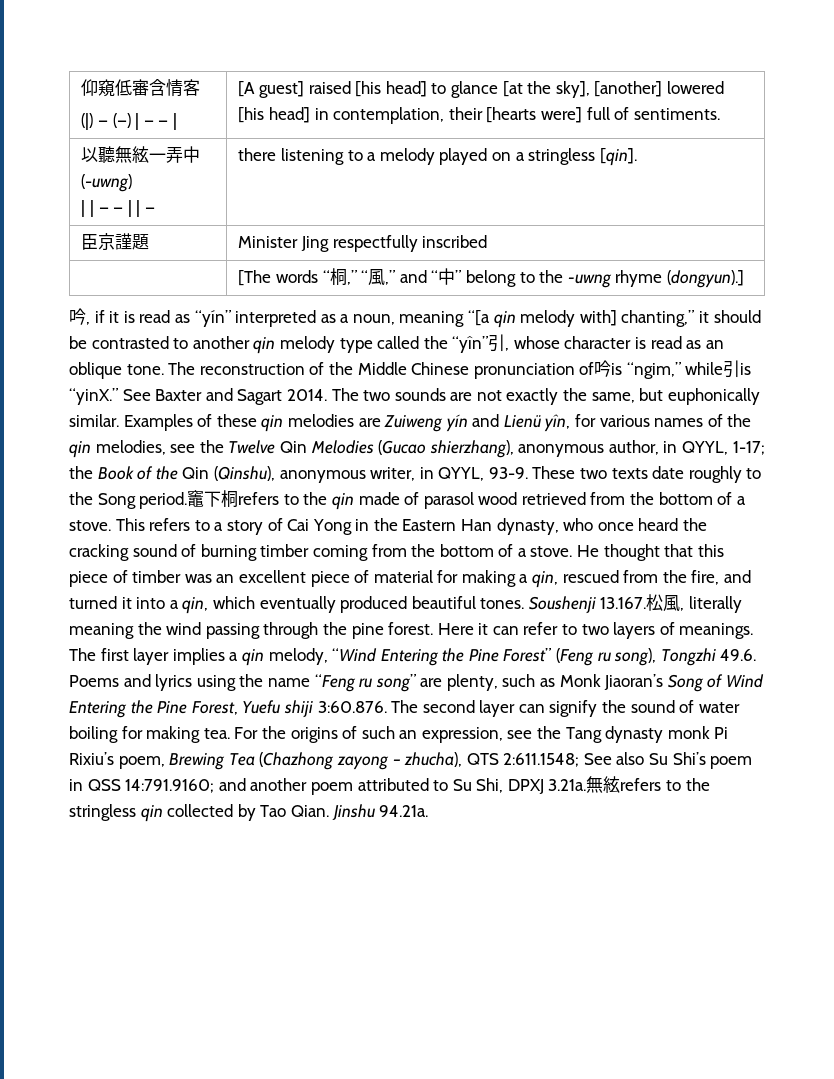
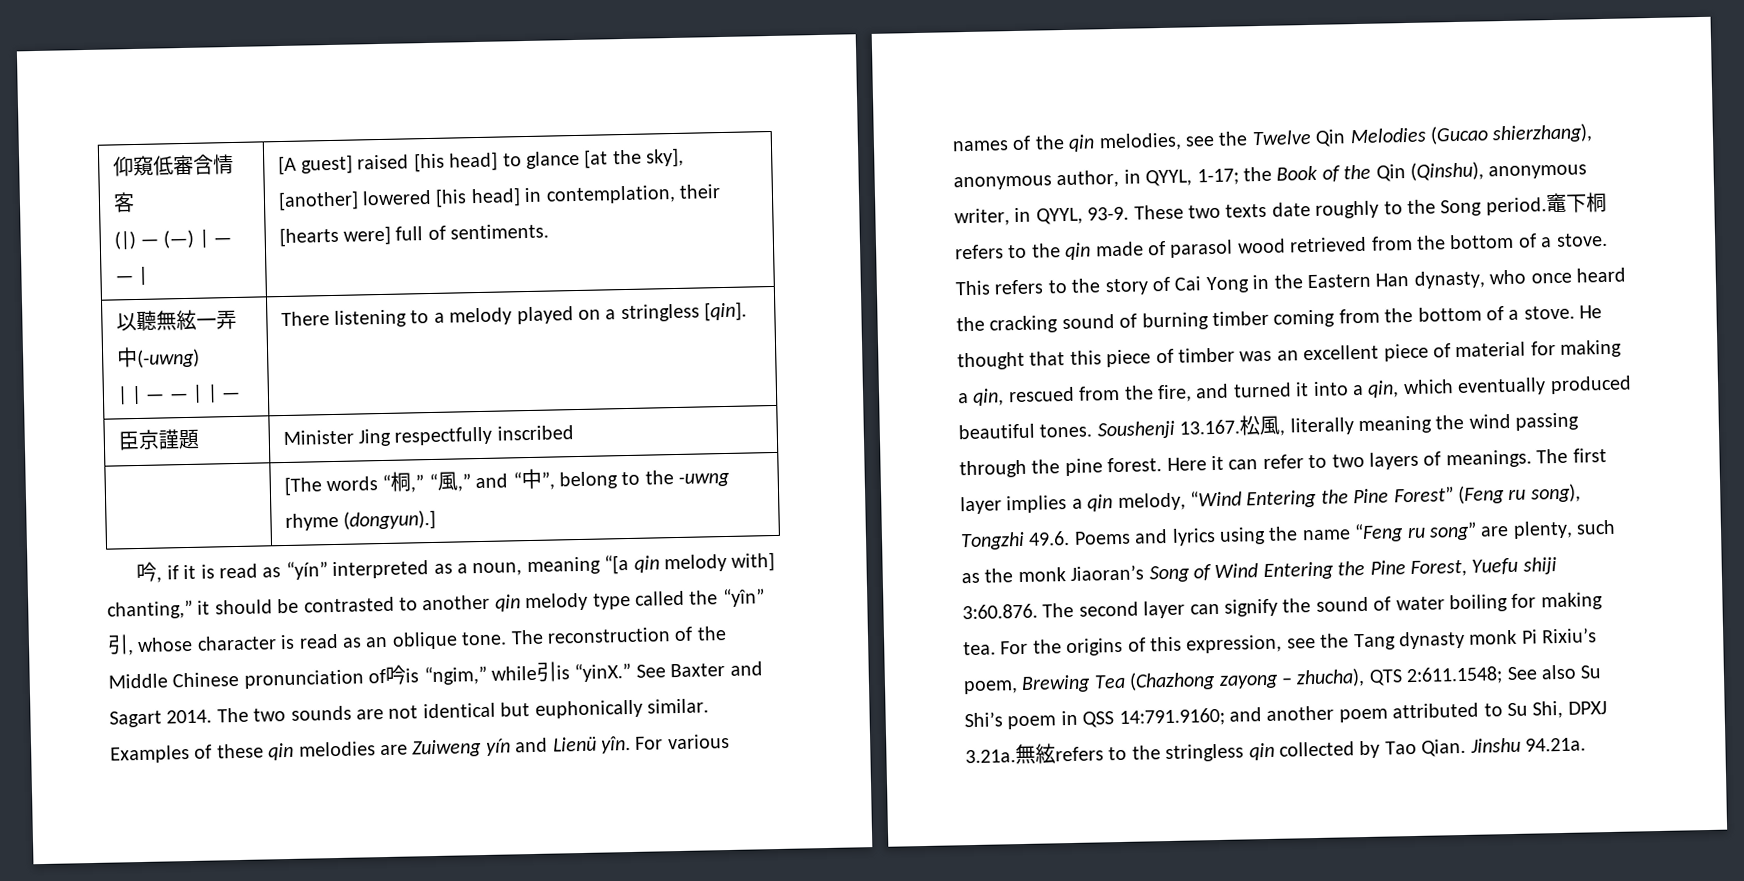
[238,148,277,161] there -> [280,311,330,327] There
[455,270,462,283] ” -> [540,471,555,490] ”,
[506,388,635,405] exactly the same, -> [422,702,496,719] identical
[544,414,597,432] yîn, for -> [599,736,664,754] yîn. For
[214,522,224,531] a -> [1071,278,1102,293] the
[559,674,601,687] Monk -> [984,567,1066,583] the monk
[361,726,418,739] such an -> [1150,636,1182,652] this

